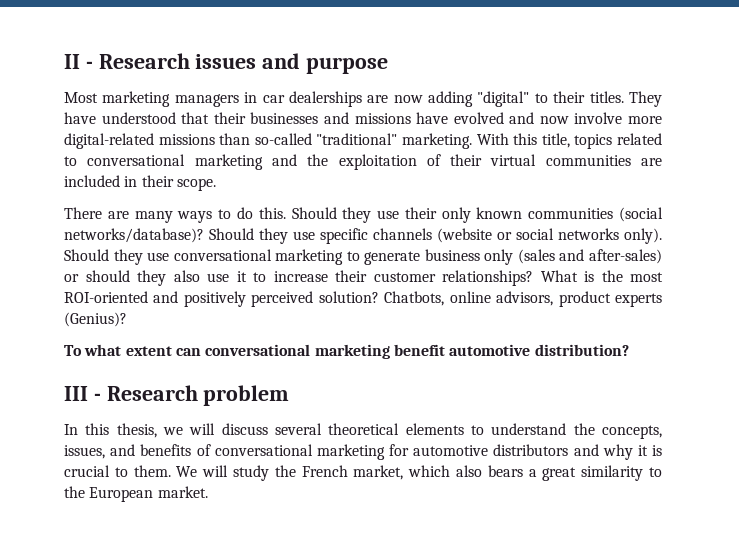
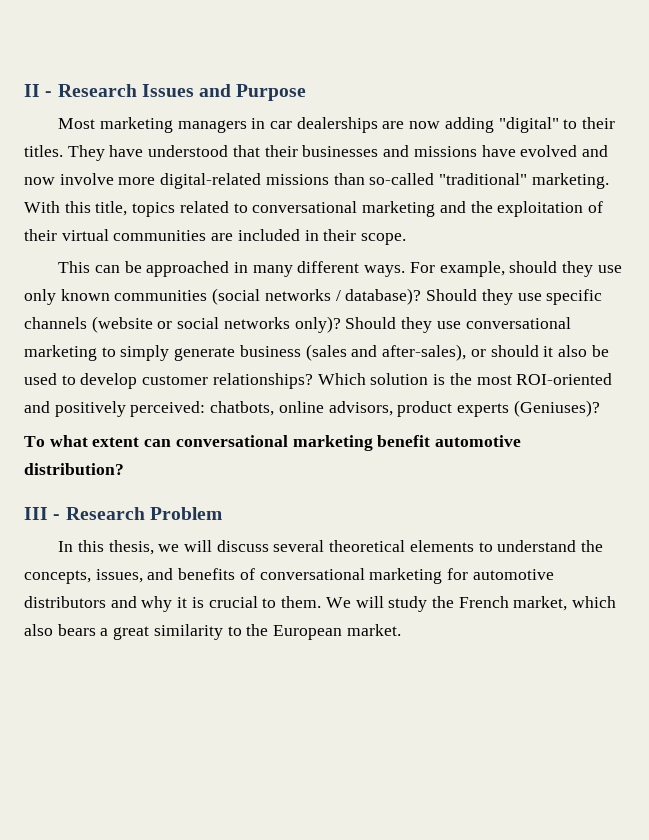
[195,53,389,74] issues and purpose -> [141,84,307,101] Issues and Purpose
[64,207,437,223] There are many ways to do this. Should they use their -> [58,261,622,277] This can be approached in many different ways. For example, should they use
[64,228,204,243] networks/database)? -> [264,288,422,305] networks / database)?
[624,228,662,244] only). -> [294,316,341,333] only)?
(360, 256) none -> [120,345,170,361] simply
[484,249,514,265] only -> (301, 351) none
[589,249,662,264] after-sales) -> [382,344,467,361] after-sales),
[137,270,578,286] they also use it to increase their customer relationships? What -> [543,345,609,357] [24,373,429,389] it also be used to develop customer relationships? Which solution
[251,291,445,307] perceived solution? Chatbots, -> [130,401,275,417] perceived: chatbots,
[64,312,127,327] (Genius)? -> [513,400,600,417] (Geniuses)?
[203,385,290,406] problem -> [149,507,222,520] Problem

